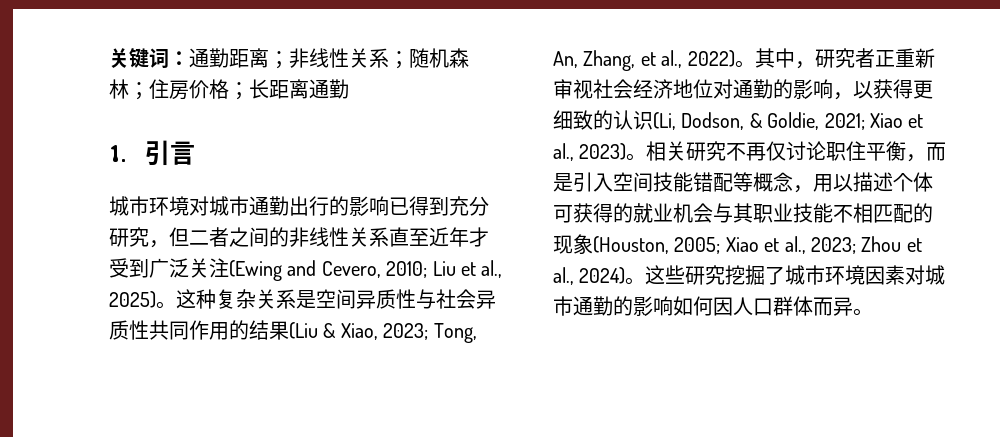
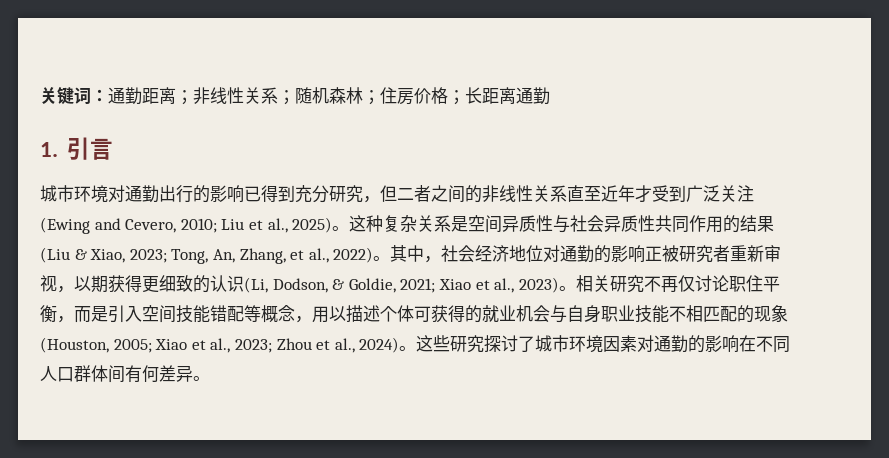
[209,196,249,216] 城市 -> (125, 193) none
[814,48,935,68] [553,79,593,99] 研究者正重新审视 -> (442, 259) none
[833,81,873,100] ，以 -> [645,245,782,263] [40,275,108,293] 正被研究者重新审视，以期
[733,203,753,223] 其 -> [567,305,601,323] 自身
[725,265,766,285] 挖掘 -> [484,335,519,353] 探讨
[925,265,946,285] [553,296,733,316] 城市通勤的影响如何因 -> [654,335,791,353] 通勤的影响在不同
[813,297,833,316] 而 -> [108,365,176,383] 间有何差

